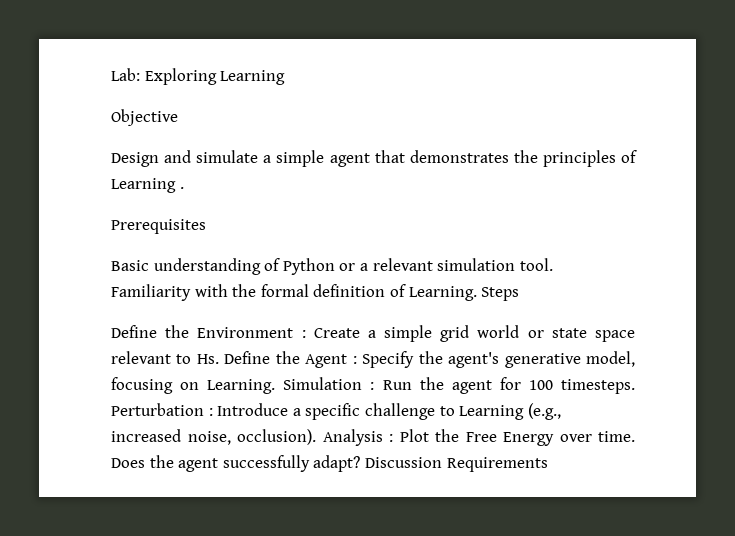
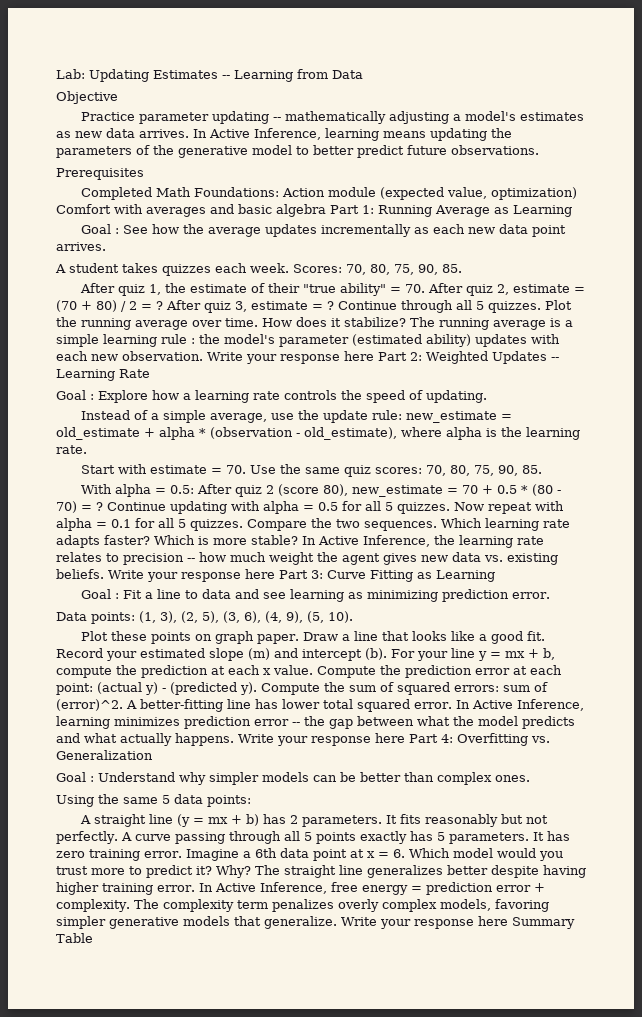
[144,68,286,85] Exploring Learning -> [89,69,363,82] Updating Estimates -- Learning from Data
[111,150,638,167] [111,178,184,193] [111,219,206,234] [111,258,553,275] [111,284,520,301] [111,325,635,342] [111,351,635,368] [111,377,636,394] [111,403,561,420] [111,429,635,446] [111,455,548,472] Design and simulate a simple agent that demonstrates the principles of Learning . // Prerequisites // Basic understanding of Python or a relevant simulation tool. Familiarity with the formal definition of Learning. Steps // Define the Environment : Create a simple grid world or state space relevant to Hs. Define the Agent : Specify the agent's generative model, focusing on Learning. Simulation : Run the agent for 100 timesteps. Perturbation : Introduce a specific challenge to Learning (e.g., increased noise, occlusion). Analysis : Plot the Free Energy over time. Does the agent successfully adapt? Discussion Requirements -> [81,111,585,124] [56,128,512,141] [56,145,539,158] [56,168,144,180] [81,187,578,200] [56,204,572,217] [81,224,567,237] [56,242,106,251] [55,263,462,276] [80,283,586,296] [56,300,572,313] [56,317,573,330] [56,334,560,347] [56,351,559,364] [56,369,150,381] [56,390,487,403] [81,410,513,423] [56,427,580,440] [56,445,87,454] [81,464,543,477] [81,484,562,497] [56,501,564,514] [56,518,570,531] [56,535,544,548] [56,552,558,565] [56,569,495,582] [81,589,551,602] [56,611,353,624] [81,631,546,644] [56,648,555,661] [56,665,562,678] [56,682,548,695] [56,699,584,712] [56,716,575,729] [56,733,550,746] [56,750,153,760] [56,772,530,785] [56,794,251,807] [80,814,549,827] [56,831,570,844] [56,848,563,861] [56,865,586,878] [56,882,545,895] [56,899,549,912] [56,916,575,929] [56,933,93,943] Practice parameter updating -- mathematically adjusting a model's estimates as new data arrives. In Active Inference, learning means updating the parameters of the generative model to better predict future observations. // Prerequisites // Completed Math Foundations: Action module (expected value, optimization) Comfort with averages and basic algebra Part 1: Running Average as Learning // Goal : See how the average updates incrementally as each new data point arrives. // A student takes quizzes each week. Scores: 70, 80, 75, 90, 85. // After quiz 1, the estimate of their "true ability" = 70. After quiz 2, estimate = (70 + 80) / 2 = ? After quiz 3, estimate = ? Continue through all 5 quizzes. Plot the running average over time. How does it stabilize? The running average is a simple learning rule : the model's parameter (estimated ability) updates with each new observation. Write your response here Part 2: Weighted Updates -- Learning Rate // Goal : Explore how a learning rate controls the speed of updating. // Instead of a simple average, use the update rule: new_estimate = old_estimate + alpha * (observation - old_estimate), where alpha is the learning rate. // Start with estimate = 70. Use the same quiz scores: 70, 80, 75, 90, 85. // With alpha = 0.5: After quiz 2 (score 80), new_estimate = 70 + 0.5 * (80 - 70) = ? Continue updating with alpha = 0.5 for all 5 quizzes. Now repeat with alpha = 0.1 for all 5 quizzes. Compare the two sequences. Which learning rate adapts faster? Which is more stable? In Active Inference, the learning rate relates to precision -- how much weight the agent gives new data vs. existing beliefs. Write your response here Part 3: Curve Fitting as Learning // Goal : Fit a line to data and see learning as minimizing prediction error. // Data points: (1, 3), (2, 5), (3, 6), (4, 9), (5, 10). // Plot these points on graph paper. Draw a line that looks like a good fit. Record your estimated slope (m) and intercept (b). For your line y = mx + b, compute the prediction at each x value. Compute the prediction error at each point: (actual y) - (predicted y). Compute the sum of squared errors: sum of (error)^2. A better-fitting line has lower total squared error. In Active Inference, learning minimizes prediction error -- the gap between what the model predicts and what actually happens. Write your response here Part 4: Overfitting vs. Generalization // Goal : Understand why simpler models can be better than complex ones. // Using the same 5 data points: // A straight line (y = mx + b) has 2 parameters. It fits reasonably but not perfectly. A curve passing through all 5 points exactly has 5 parameters. It has zero training error. Imagine a 6th data point at x = 6. Which model would you trust more to predict it? Why? The straight line generalizes better despite having higher training error. In Active Inference, free energy = prediction error + complexity. The complexity term penalizes overly complex models, favoring simpler generative models that generalize. Write your response here Summary Table

